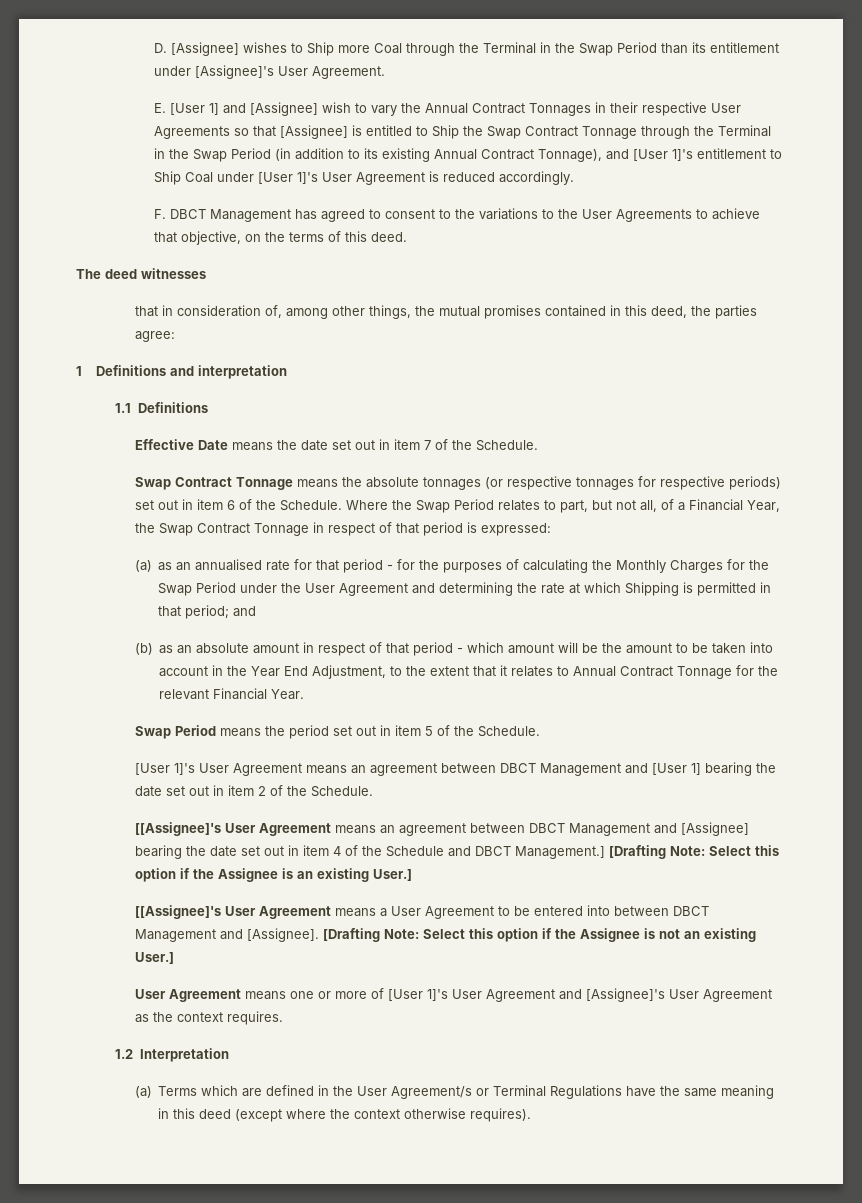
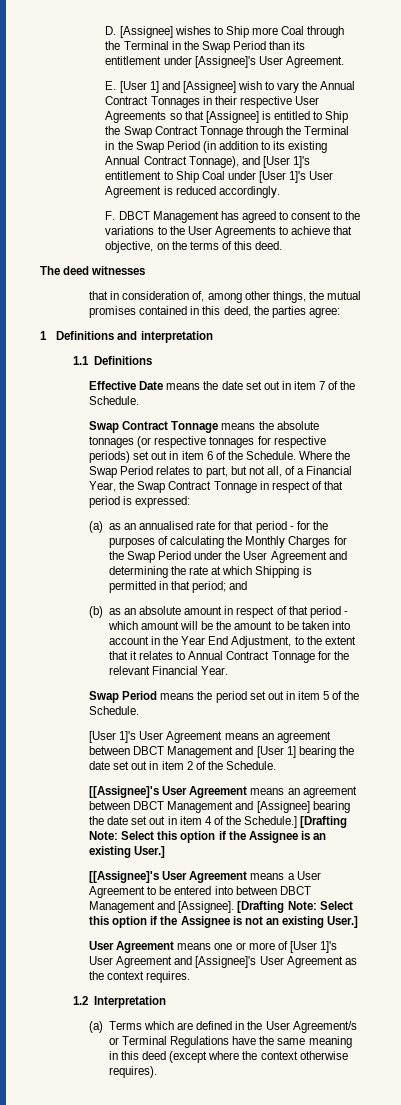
[385,846,605,859] Schedule and DBCT Management.] -> [244,816,298,828] Schedule.]

